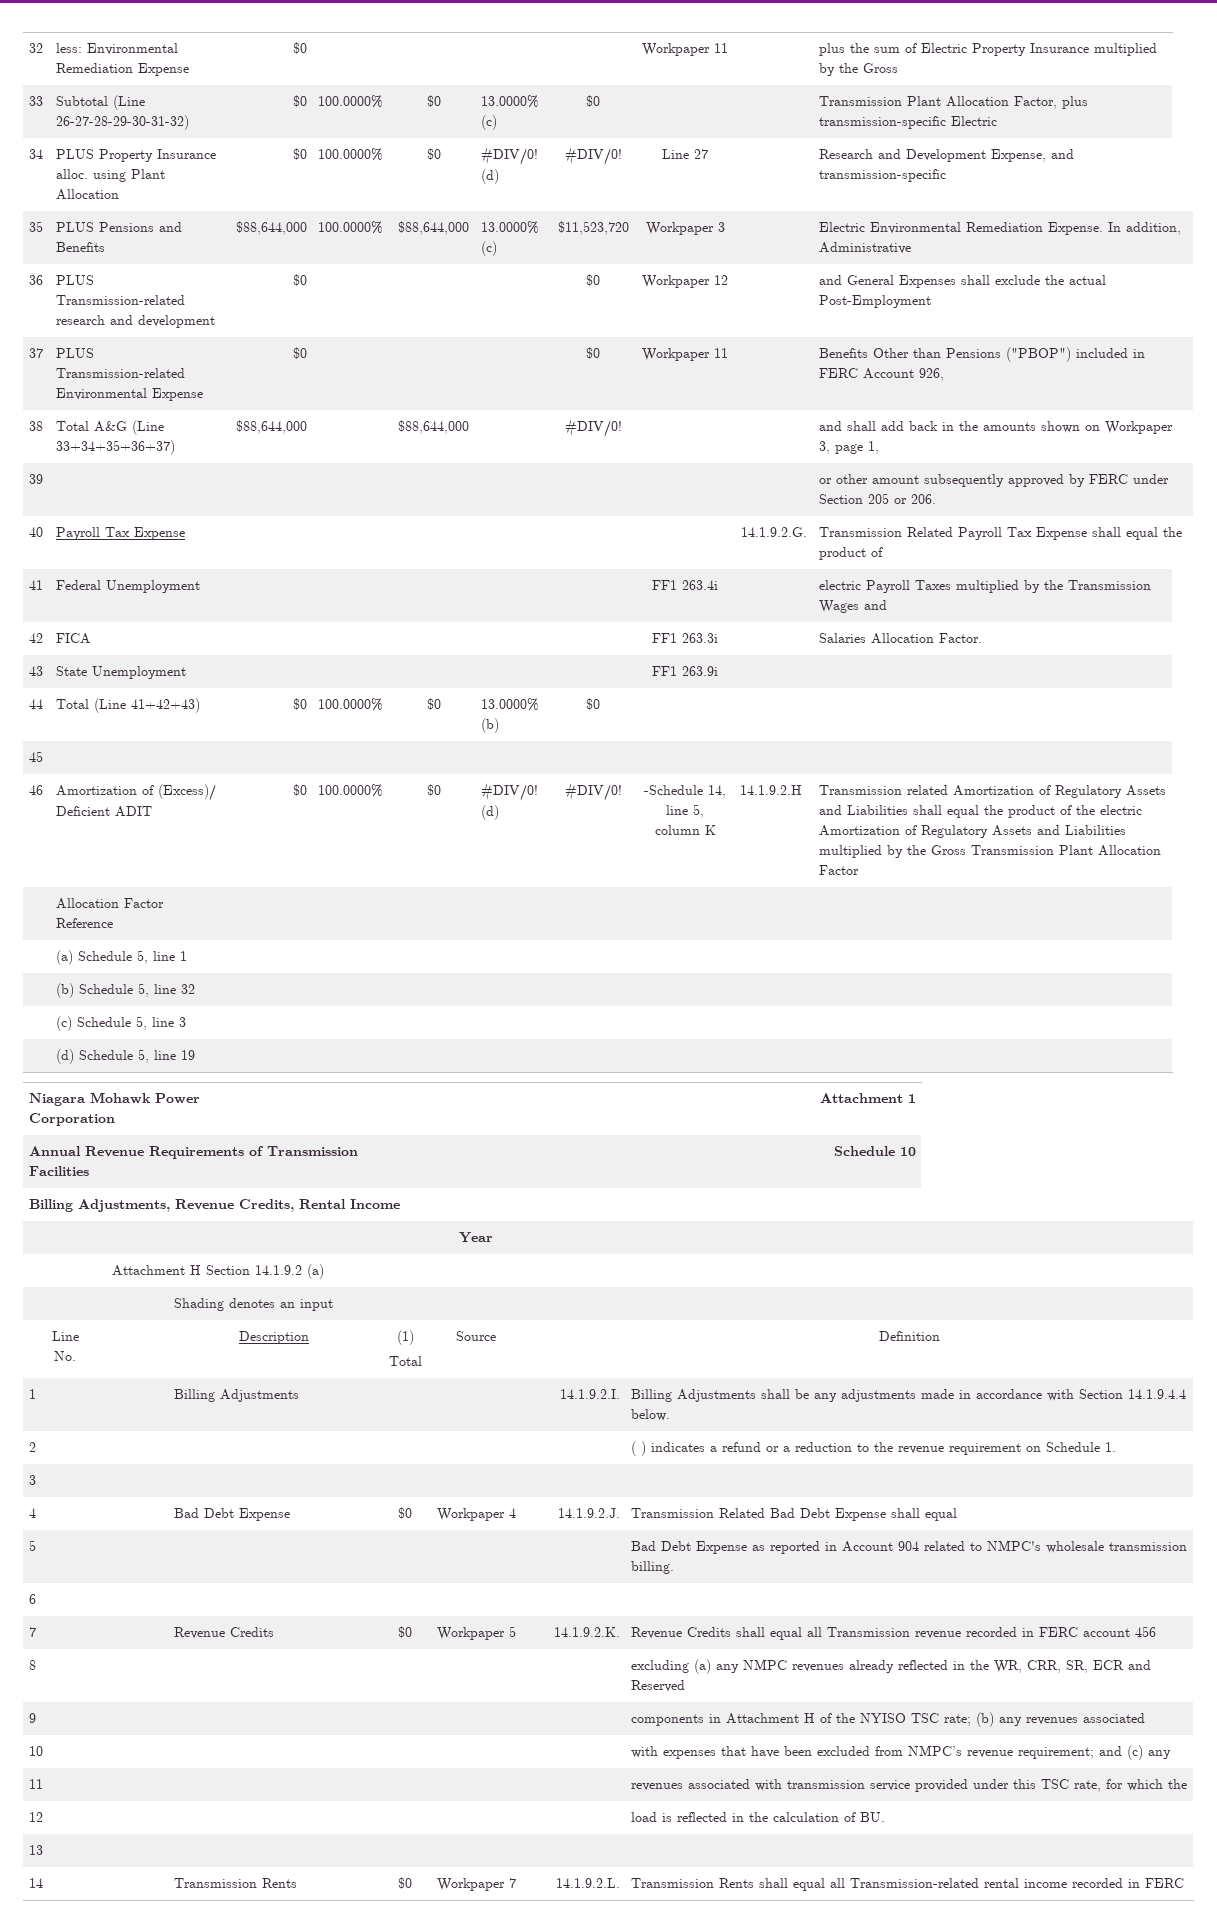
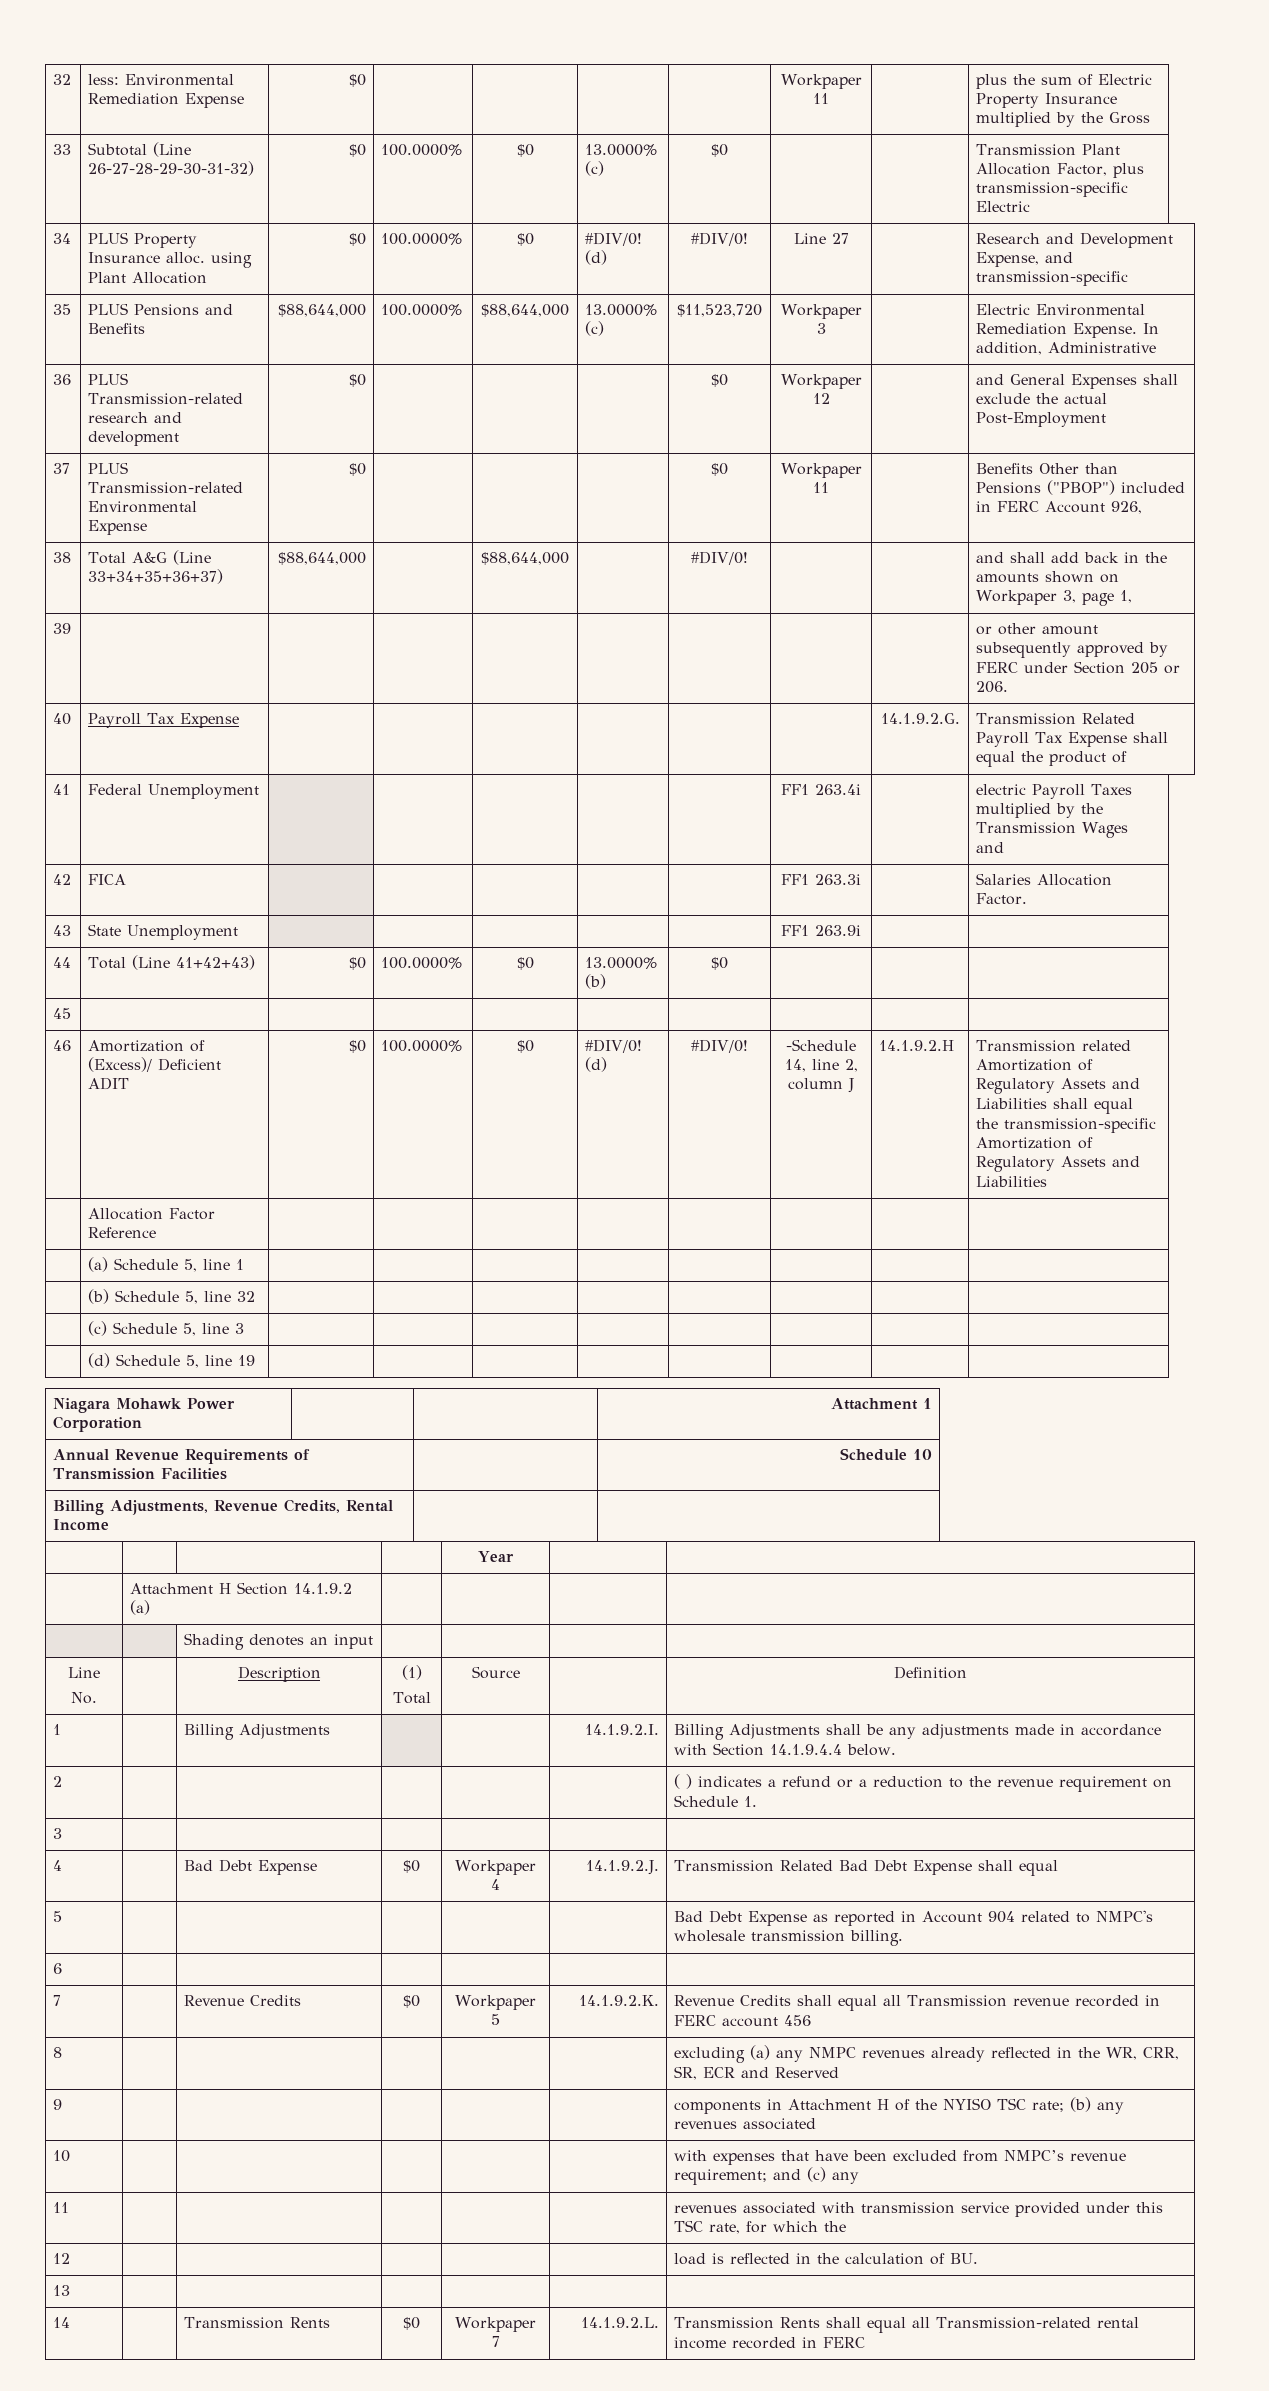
[693,804,704,818] [654,825,716,835] 5, column K -> [844,1059,858,1072] [788,1078,854,1093] 2, column J
[1008,805,1143,818] [819,825,1127,838] [819,845,1162,858] [819,865,860,875] product of the electric Amortization of Regulatory Assets and Liabilities multiplied by the Gross Transmission Plant Allocation Factor -> [1004,1118,1157,1133] [976,1137,1094,1149] [976,1156,1141,1172] [976,1176,1048,1187] transmission-specific Amortization of Regulatory Assets and Liabilities

